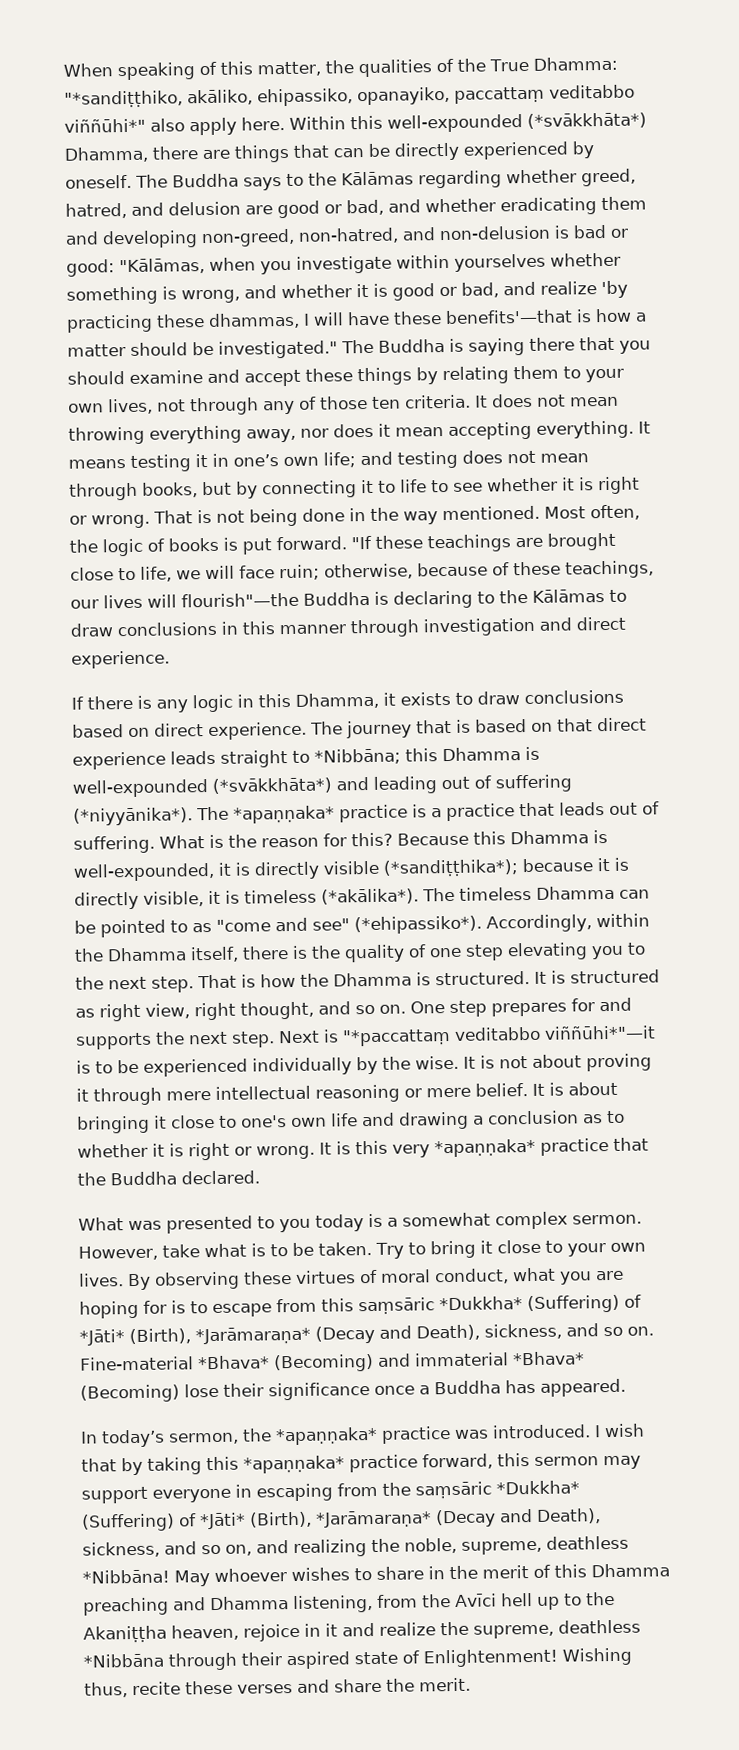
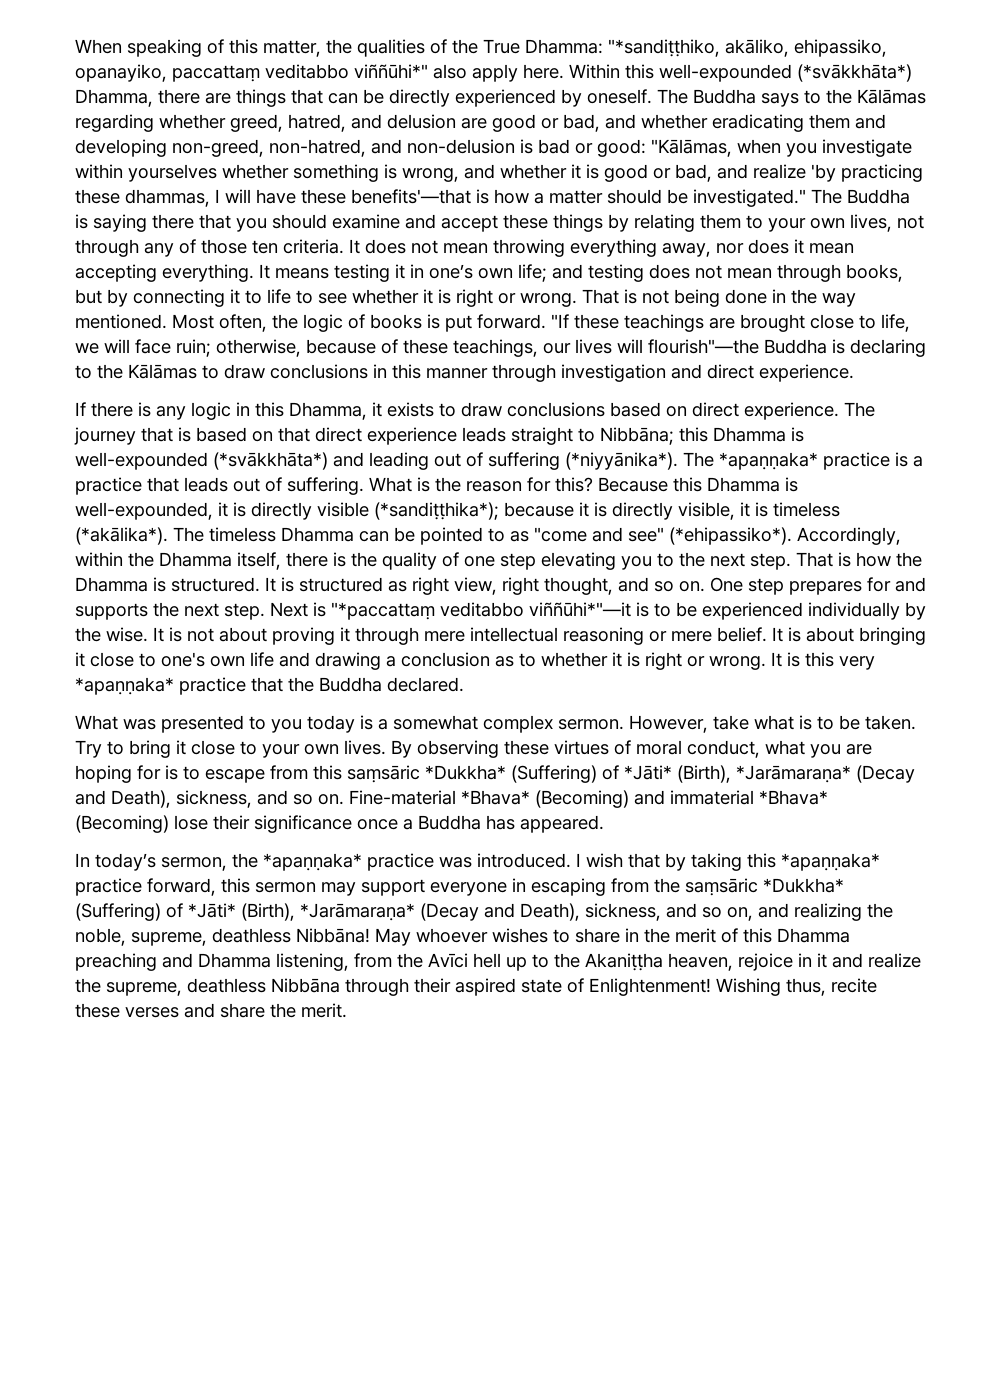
[314,748,401,765] *Nibbāna; -> [600,427,674,445] Nibbāna;
[82,1569,170,1584] *Nibbāna! -> [296,928,370,943] Nibbāna!
[83,1653,164,1668] *Nibbāna -> [271,978,340,993] Nibbāna

